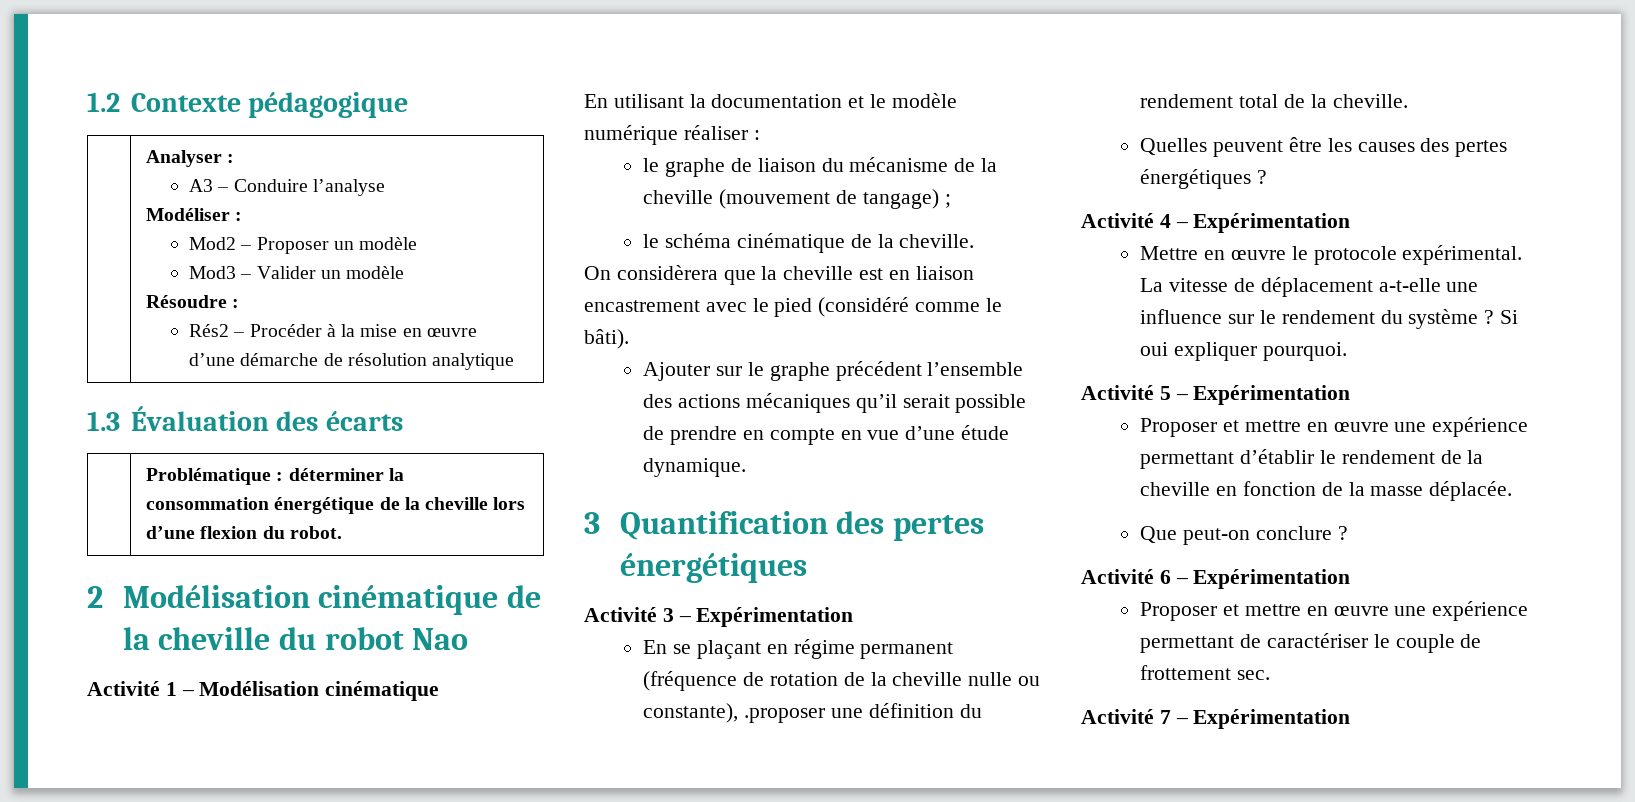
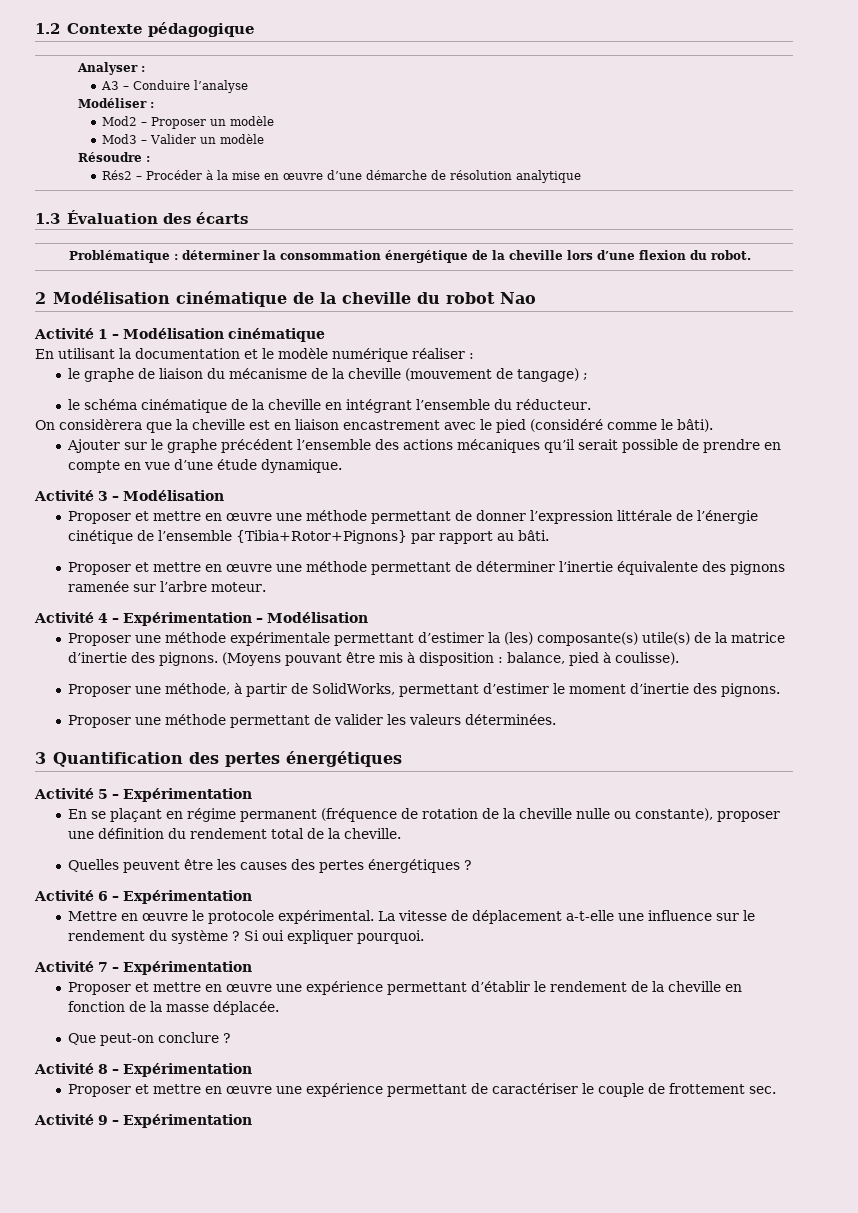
[899,234,975,248] cheville. -> [268,399,592,413] cheville en intégrant l’ensemble du réducteur.
(747, 467) none -> [34,490,224,501] [68,510,759,524] [68,530,550,544] [68,561,786,575] [68,581,267,592] [34,612,368,626] [68,632,786,646] [68,652,680,666] [68,683,781,697] [68,714,557,728] // Activité 3 – Modélisation // Proposer et mettre en œuvre une méthode permettant de donner l’expression littérale de l’énergie cinétique de l’ensemble {Tibia+Rotor+Pignons} par rapport au bâti. // Proposer et mettre en œuvre une méthode permettant de déterminer l’inertie équivalente des pignons ramenée sur l’arbre moteur. // Activité 4 – Expérimentation – Modélisation // Proposer une méthode expérimentale permettant d’estimer la (les) composante(s) utile(s) de la matrice d’inertie des pignons. (Moyens pouvant être mis à disposition : balance, pied à coulisse). // Proposer une méthode, à partir de SolidWorks, permettant d’estimer le moment d’inertie des pignons. // Proposer une méthode permettant de valider les valeurs déterminées.
[662,608,674,622] 3 -> [98,789,108,799] 5
[744,708,826,723] .proposer -> [717,811,781,822] proposer
[1159,214,1171,228] 4 -> [98,891,108,901] 6
[1159,386,1171,400] 5 -> [98,962,108,972] 7
[1159,570,1171,584] 6 -> [98,1064,108,1074] 8
[1159,710,1171,724] 7 -> [98,1115,108,1125] 9

